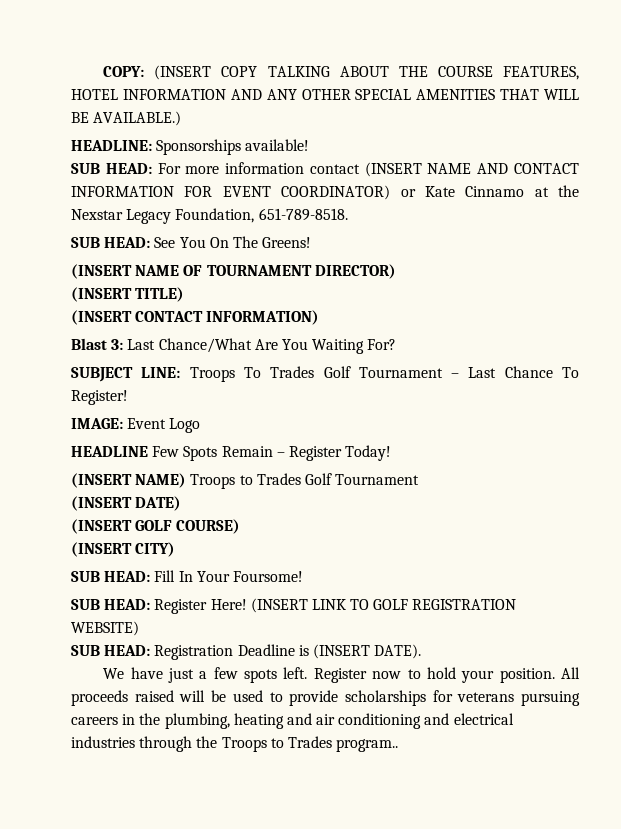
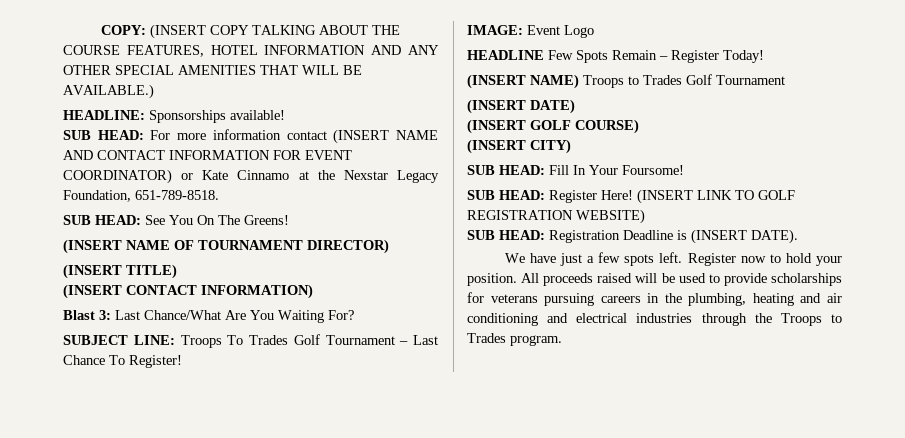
[336,739,399,752] program.. -> [510,335,562,346] program.

